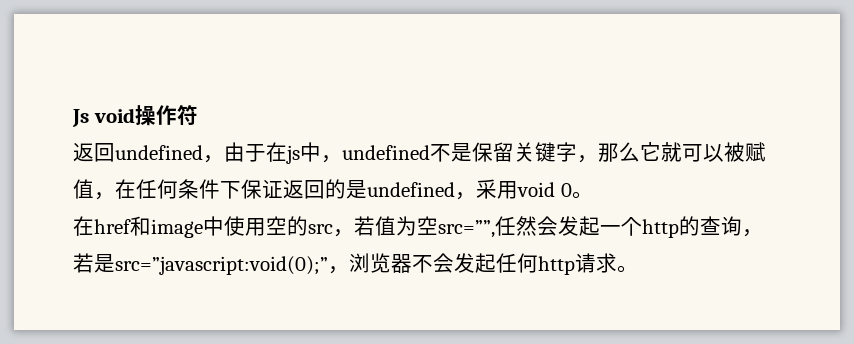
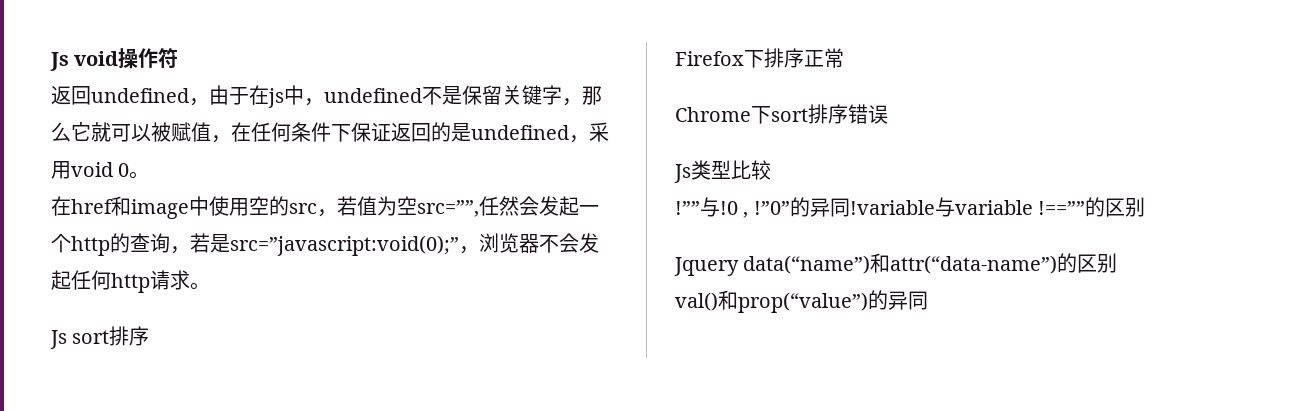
(638, 269) none -> [50,326,150,349] [675,48,844,68] [675,104,888,124] [674,160,771,183] [675,197,1146,218] [674,253,1118,276] [675,290,928,313] // Js sort排序 // Firefox下排序正常 // Chrome下sort排序错误 // Js类型比较 // !””与!0 , !”0”的异同!variable与variable !==””的区别 // Jquery data(“name”)和attr(“data-name”)的区别 // val()和prop(“value”)的异同

